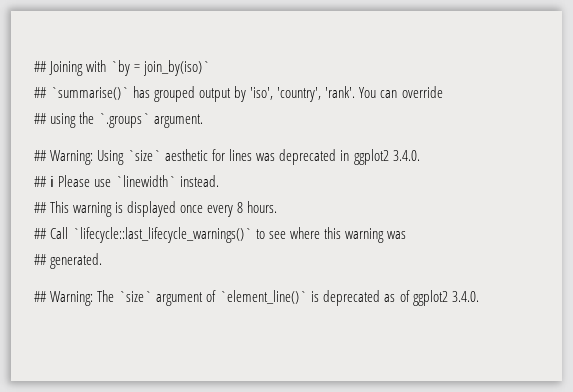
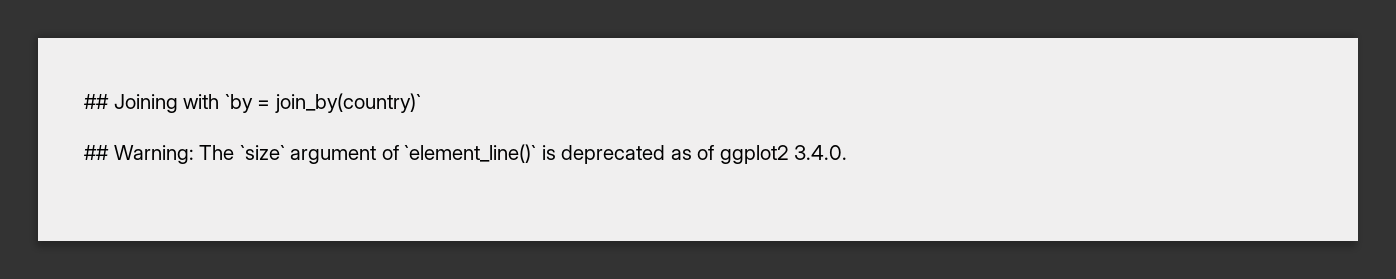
[143,60,211,76] [34,86,443,102] [34,112,204,128] [34,149,420,165] [34,175,220,187] [34,201,278,217] [34,227,407,243] [34,253,103,269] join_by(iso)` // ## `summarise()` has grouped output by 'iso', 'country', 'rank'. You can override // ## using the `.groups` argument. // ## Warning: Using `size` aesthetic for lines was deprecated in ggplot2 3.4.0. // ## ℹ Please use `linewidth` instead. // ## This warning is displayed once every 8 hours. // ## Call `lifecycle::last_lifecycle_warnings()` to see where this warning was // ## generated. -> [274,93,421,113] join_by(country)`

